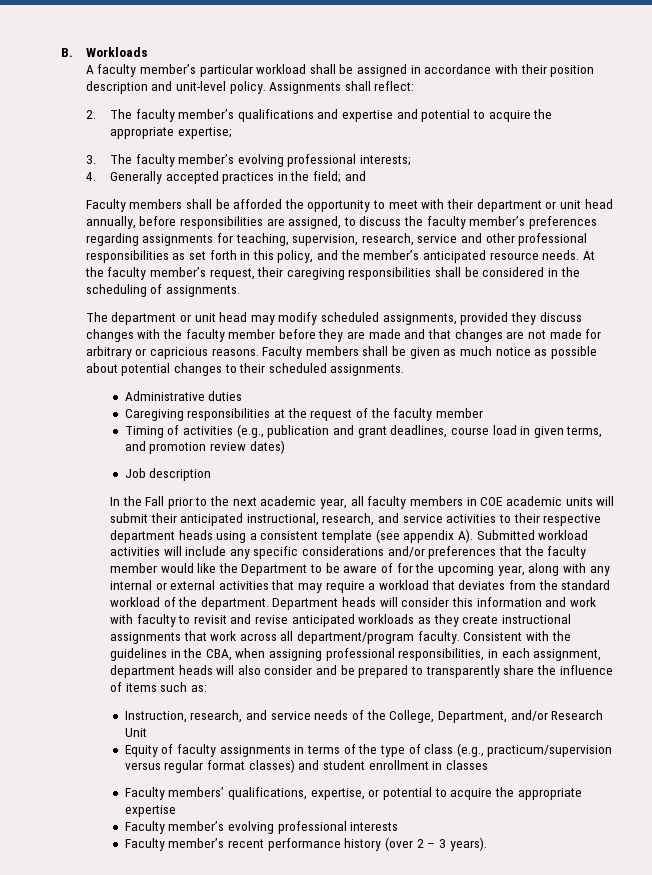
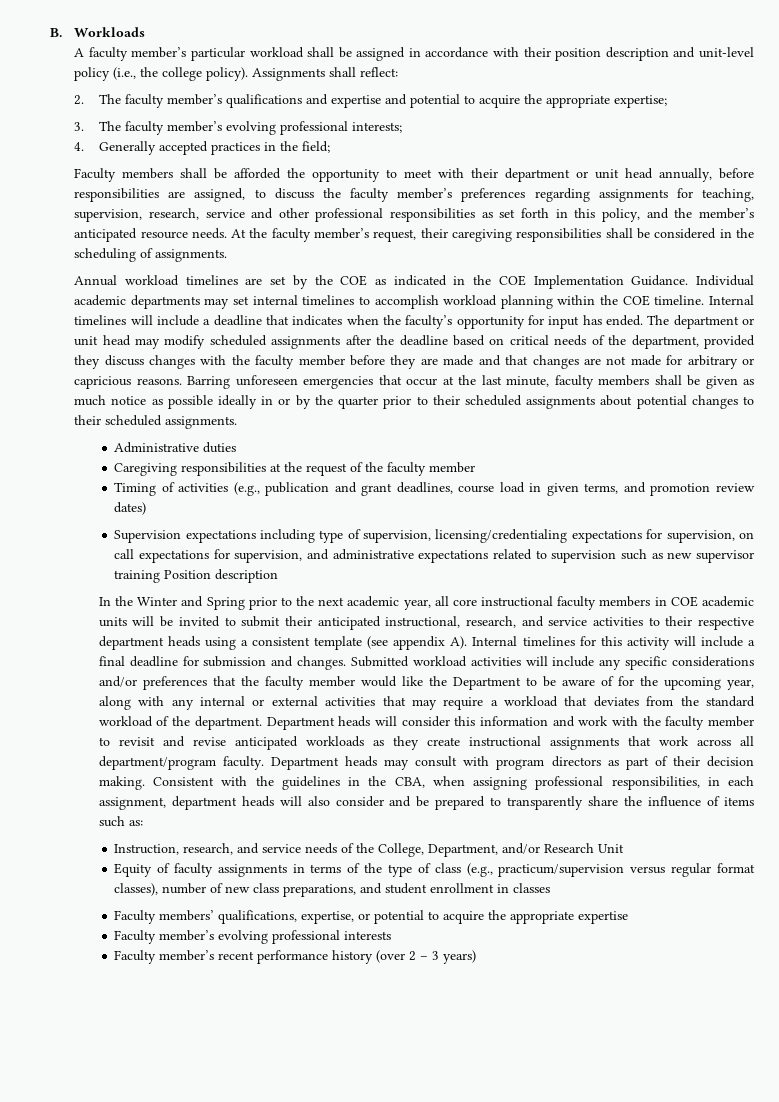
[229,81,266,94] policy. -> [74,67,249,81] policy (i.e., the college policy).
[344,171,366,181] and -> (330, 147) none
(240, 291) none -> [74,275,755,289] [74,295,755,309] [74,315,643,329] Annual workload timelines are set by the COE as indicated in the COE Implementation Guidance. Individual academic departments may set internal timelines to accomplish workload planning within the COE timeline. Internal timelines will include a deadline that indicates when the faculty’s opportunity for input has ended.
[382,313,457,325] assignments, -> [271,335,699,349] assignments after the deadline based on critical needs of the department,
[262,346,303,359] Faculty -> [187,375,594,389] Barring unforeseen emergencies that occur at the last minute, faculty
(597, 352) none -> [218,395,596,409] ideally in or by the quarter prior to their scheduled assignments
[124,468,146,478] Job -> [114,529,754,543] [114,549,755,563] [114,570,212,583] Supervision expectations including type of supervision, licensing/credentialing expectations for supervision, on call expectations for supervision, and administrative expectations related to supervision such as new supervisor training Position
[145,496,165,506] Fall -> [137,596,245,610] Winter and Spring
(364, 501) none -> [452,596,554,607] core instructional
(615, 501) none -> [160,616,236,627] be invited to
(474, 536) none -> [472,636,756,650] [98,656,347,670] Internal timelines for this activity will include a final deadline for submission and changes.
[136,614,176,627] faculty -> [642,716,754,730] the faculty member
(460, 637) none -> [270,756,754,770] [98,776,145,790] Department heads may consult with program directors as part of their decision making.
[248,759,295,773] classes) -> [114,883,357,897] classes), number of new class preparations,
[449,837,487,851] years). -> [443,950,477,964] years)

